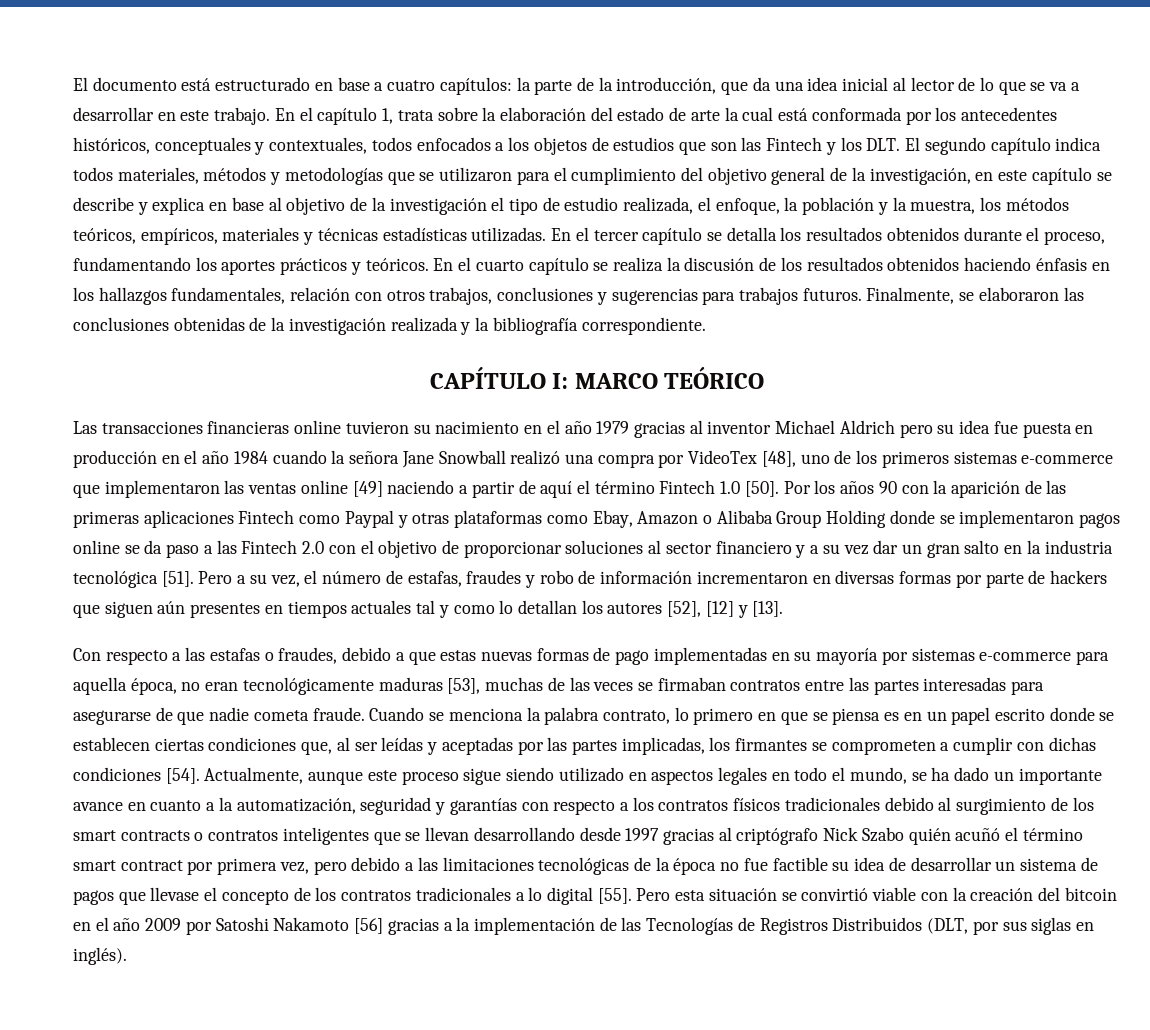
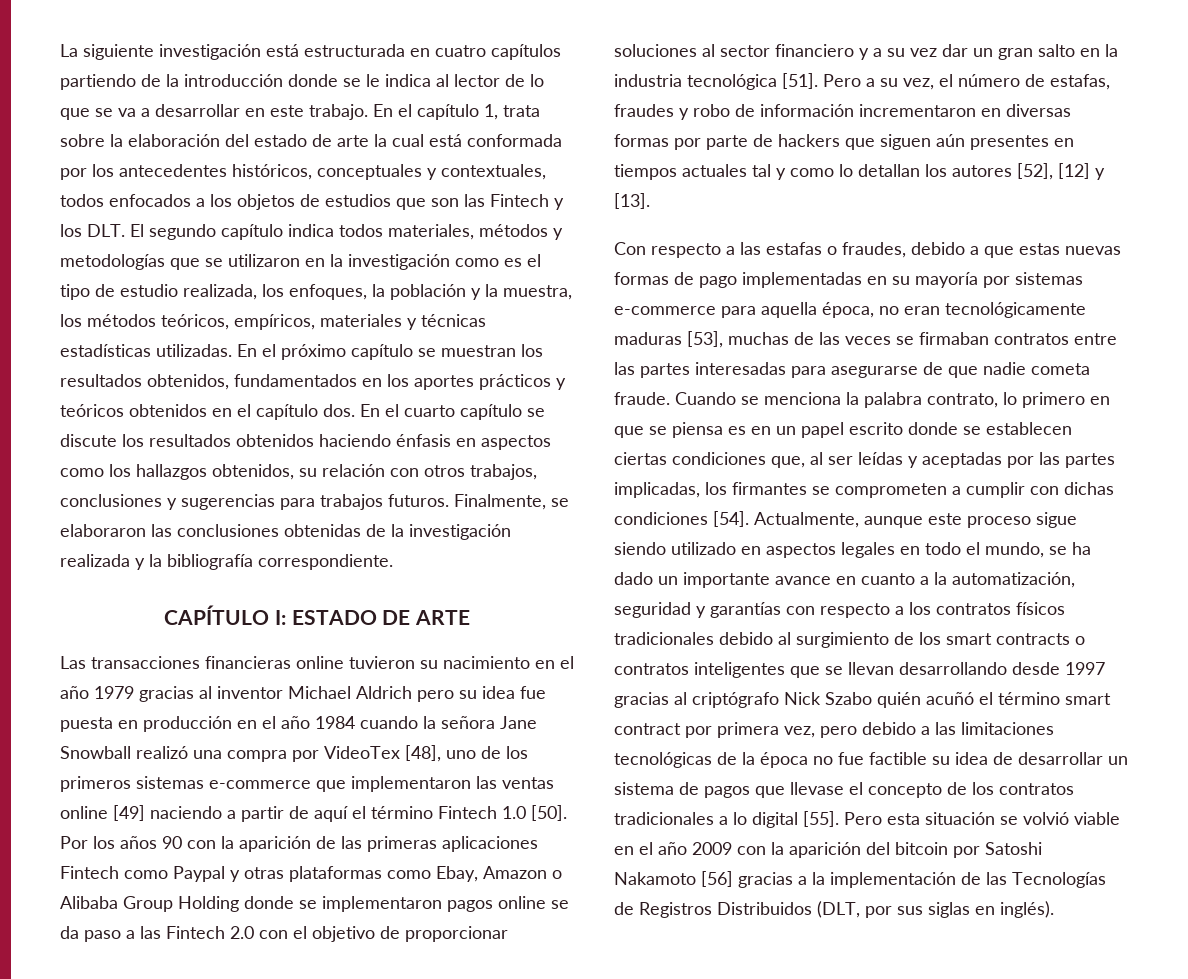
[73,77,889,95] El documento está estructurado en base a cuatro capítulos: la parte de la introducción, que da una idea inicial -> [60,44,561,60] [60,74,431,90] La siguiente investigación está estructurada en cuatro capítulos partiendo de la introducción donde se le indica
[516,167,1112,185] [73,197,487,215] para el cumplimiento del objetivo general de la investigación, en este capítulo se describe y explica en base al objetivo de la investigación -> [305,254,522,270] en la investigación como es
[697,197,780,215] el enfoque, -> [262,284,367,300] los enfoques,
[593,227,1106,245] [73,257,429,275] tercer capítulo se detalla los resultados obtenidos durante el proceso, fundamentando los aportes prácticos y teóricos. -> [281,344,543,360] [60,374,566,390] [60,404,355,420] próximo capítulo se muestran los resultados obtenidos, fundamentados en los aportes prácticos y teóricos obtenidos en el capítulo dos.
[612,257,777,272] realiza la discusión de -> [60,434,117,447] discute
[73,287,286,305] los hallazgos fundamentales, -> [481,435,551,450] [60,464,317,480] aspectos como los hallazgos obtenidos, su
[574,367,765,389] MARCO TEÓRICO -> [291,610,470,625] ESTADO DE ARTE
[801,887,1117,901] [73,917,182,931] convirtió viable con la creación del bitcoin en el año 2009 -> [1023,812,1120,825] [614,842,948,858] volvió viable en el año 2009 con la aparición del bitcoin

